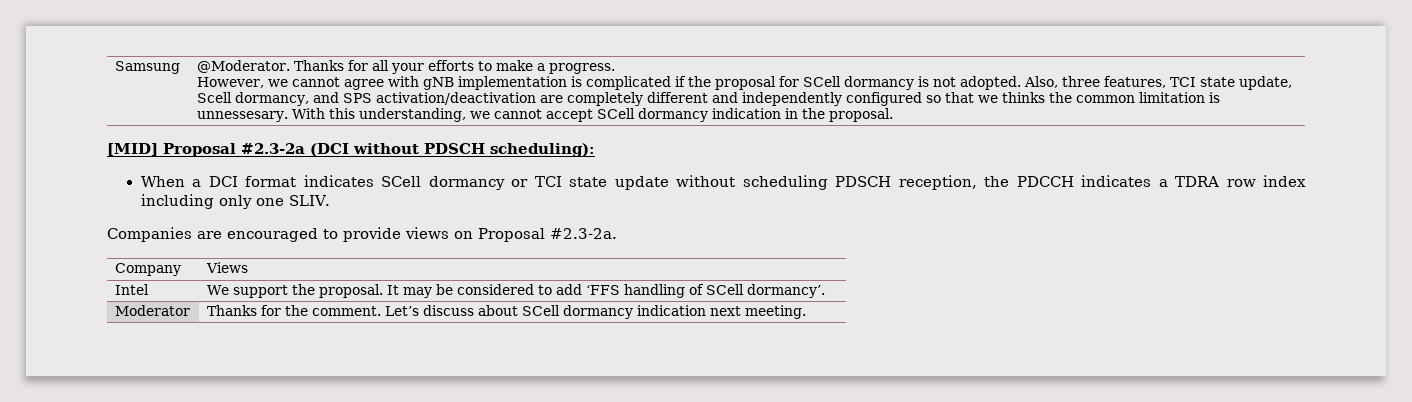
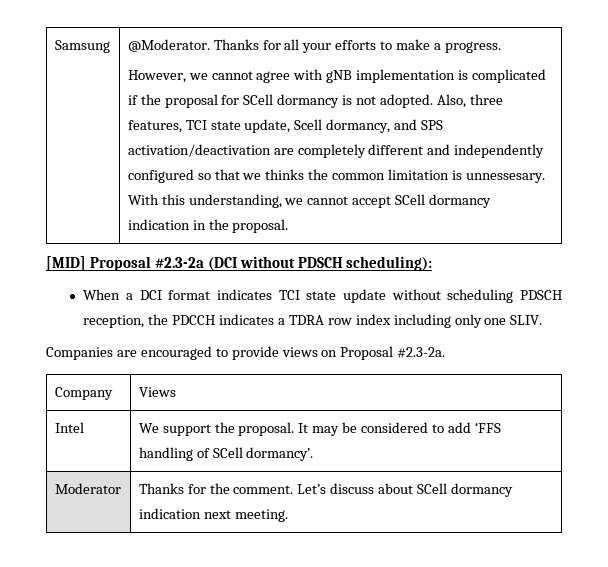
[380,176,528,190] SCell dormancy or -> (272, 294) none

